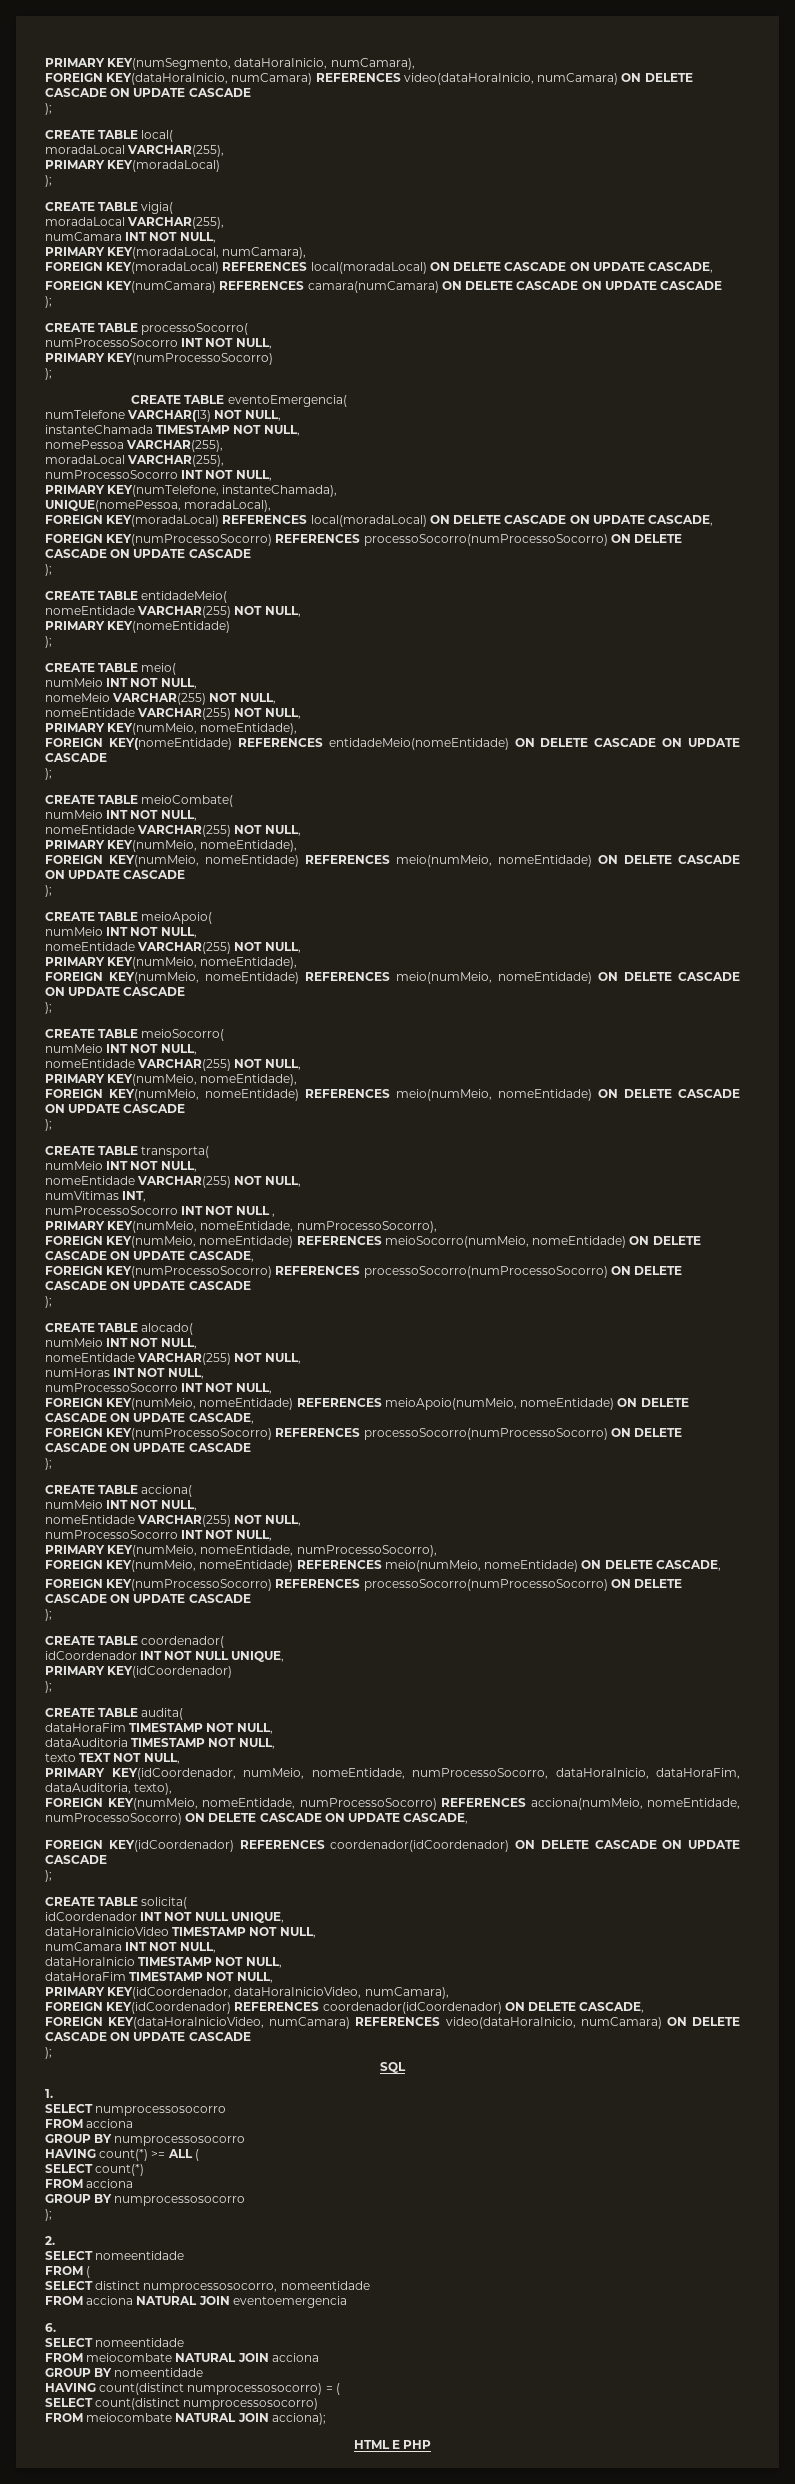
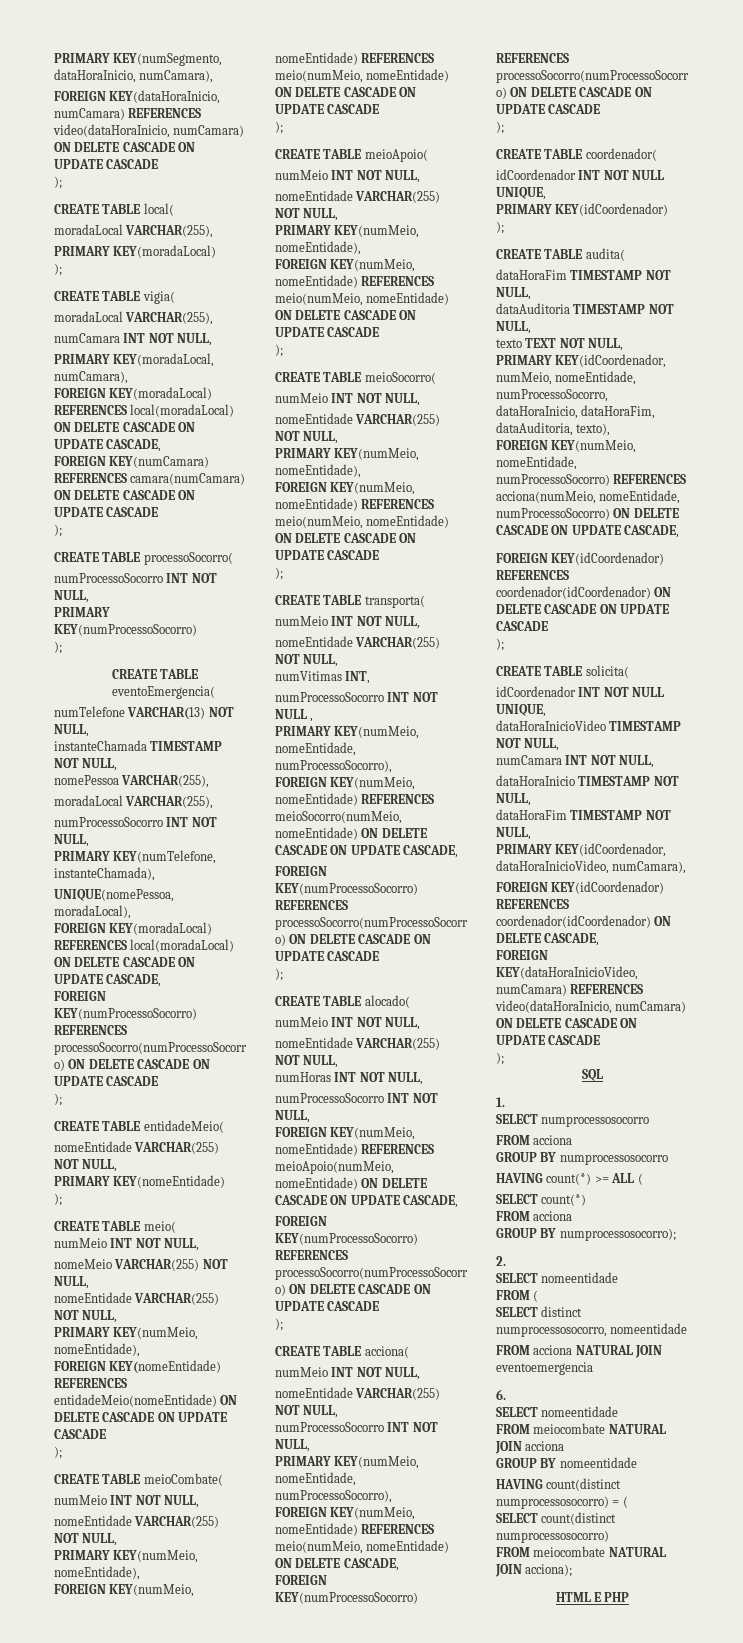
[114,2196,246,2206] [45,2209,52,2221] numprocessosocorro // ); -> [559,1228,676,1241] numprocessosocorro);

